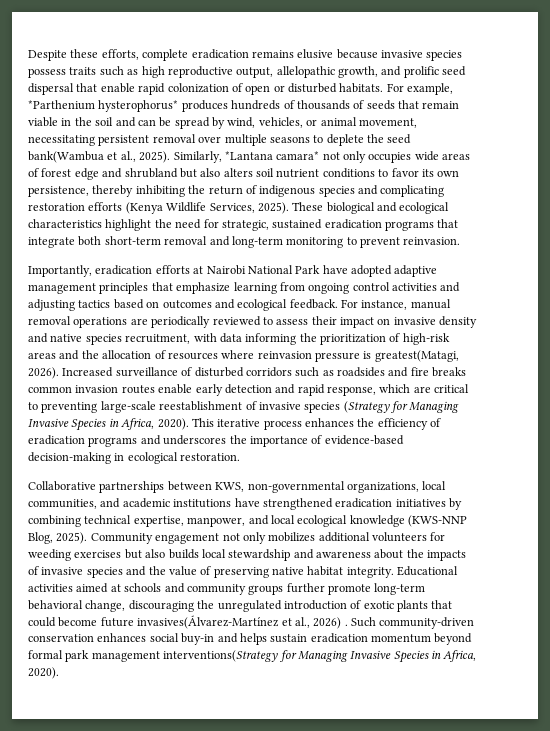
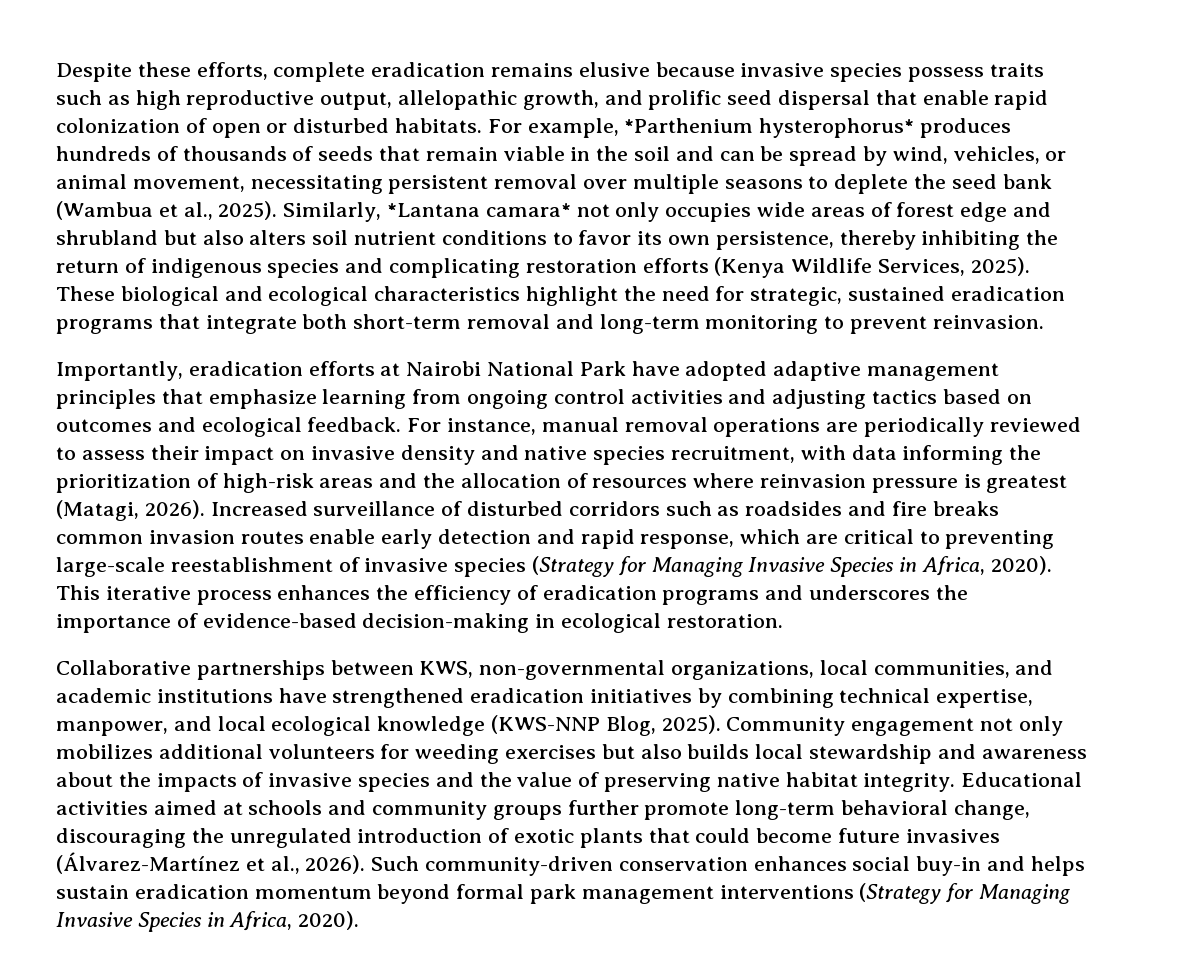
[28,151,104,163] bank(Wambua -> [1002,174,1052,189] [56,201,153,220] bank (Wambua
[374,350,459,362] greatest(Matagi, -> [986,475,1068,493] [56,500,139,521] greatest (Matagi,
[137,615,348,629] invasives(Álvarez-Martínez et al., 2026) . -> [905,829,1000,843] [56,852,366,874] invasives (Álvarez-Martínez et al., 2026).
[163,650,279,662] interventions(Strategy -> [719,883,942,904] interventions (Strategy

